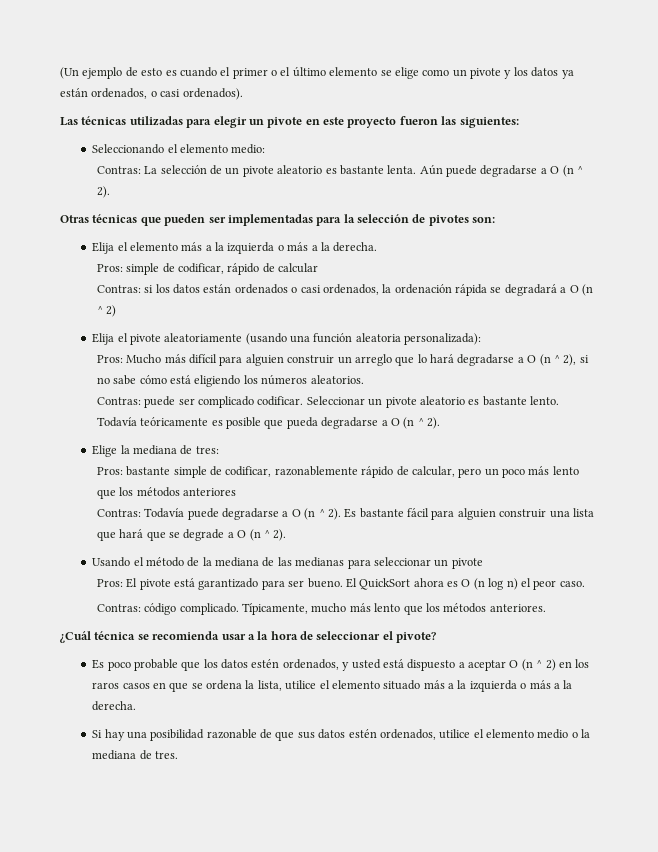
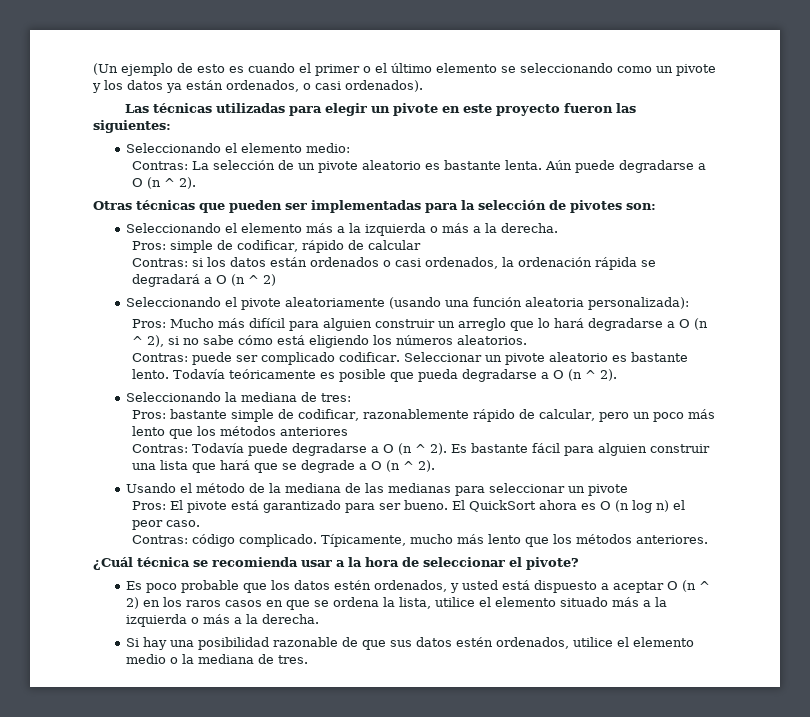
[394,67,419,79] elige -> [520,63,613,73] seleccionando
[92,242,115,254] Elija -> [126,223,222,233] Seleccionando
[92,333,115,345] Elija -> [126,297,222,307] Seleccionando
[92,445,118,457] Elige -> [126,392,222,402] Seleccionando

